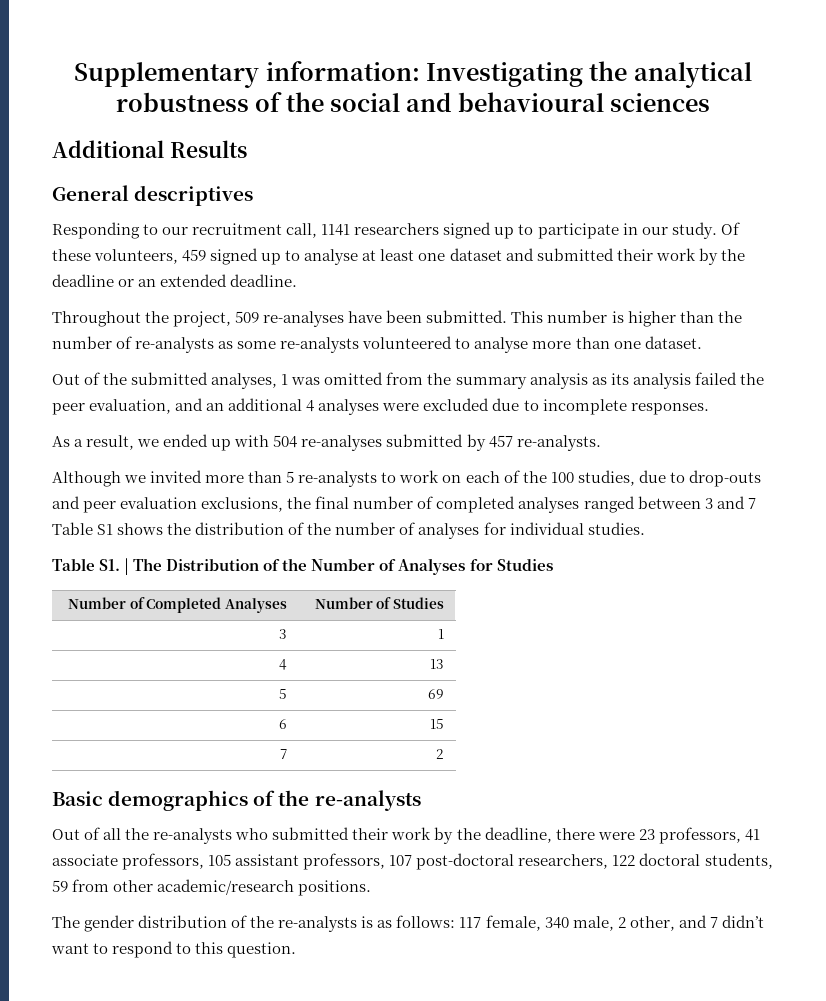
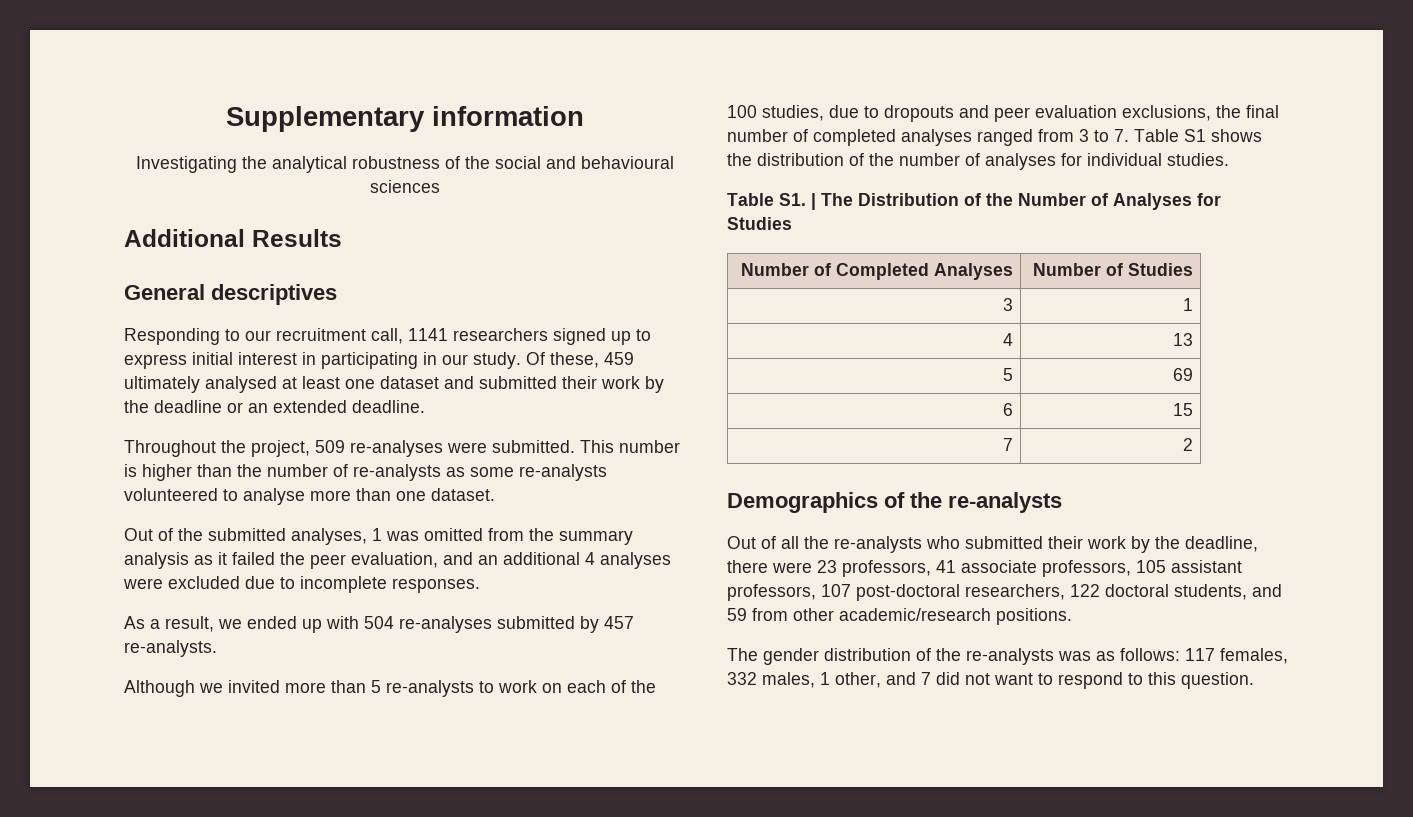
[265,61,420,81] information: -> [432,106,584,126] information //
[537,222,740,239] [52,248,359,265] participate in our study. Of these volunteers, 459 signed up to analyse -> [124,352,634,369] [124,376,277,393] express initial interest in participating in our study. Of these, 459 ultimately analysed
[348,310,423,323] have been -> [447,442,487,453] were
[610,373,691,389] its analysis -> [218,552,227,565] it
[688,470,761,487] drop-outs -> [884,105,954,122] dropouts
[637,496,756,509] between 3 and 7 -> [1038,129,1129,142] from 3 to 7.
[52,790,249,811] Basic demographics -> [727,492,878,513] Demographics
(773, 861) none -> [1252,584,1282,597] and
[361,916,374,928] is -> [1058,651,1091,661] was
[485,915,626,931] female, 340 male, 2 -> [1220,648,1288,664] [727,672,830,688] females, 332 males, 1
[721,915,764,928] didn’t -> [936,672,990,685] did not

